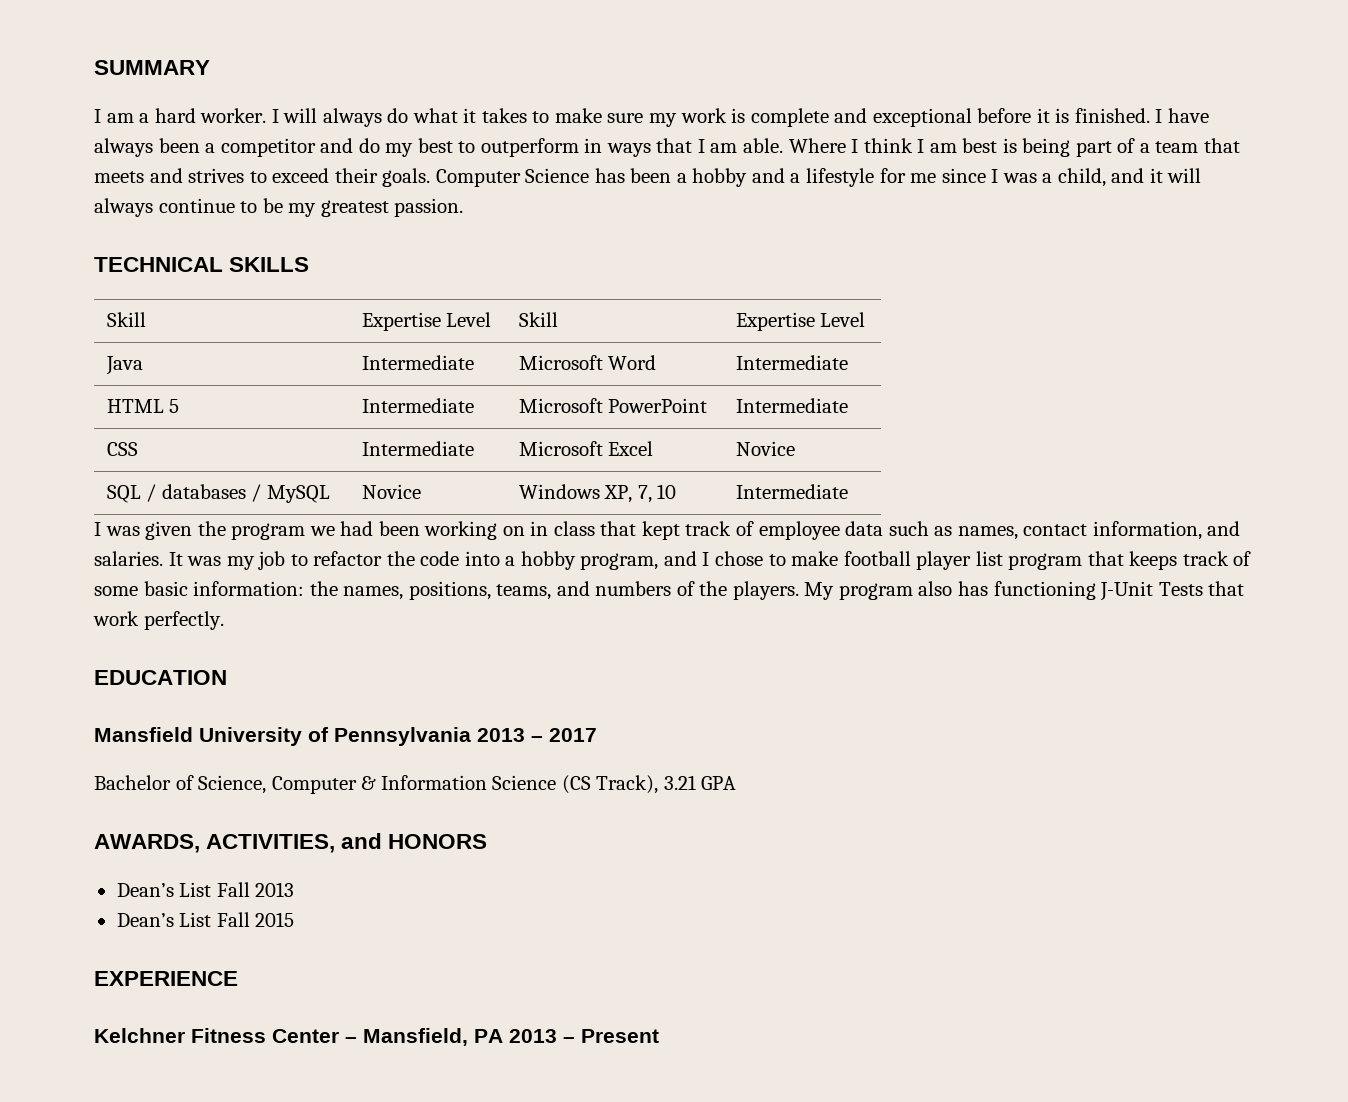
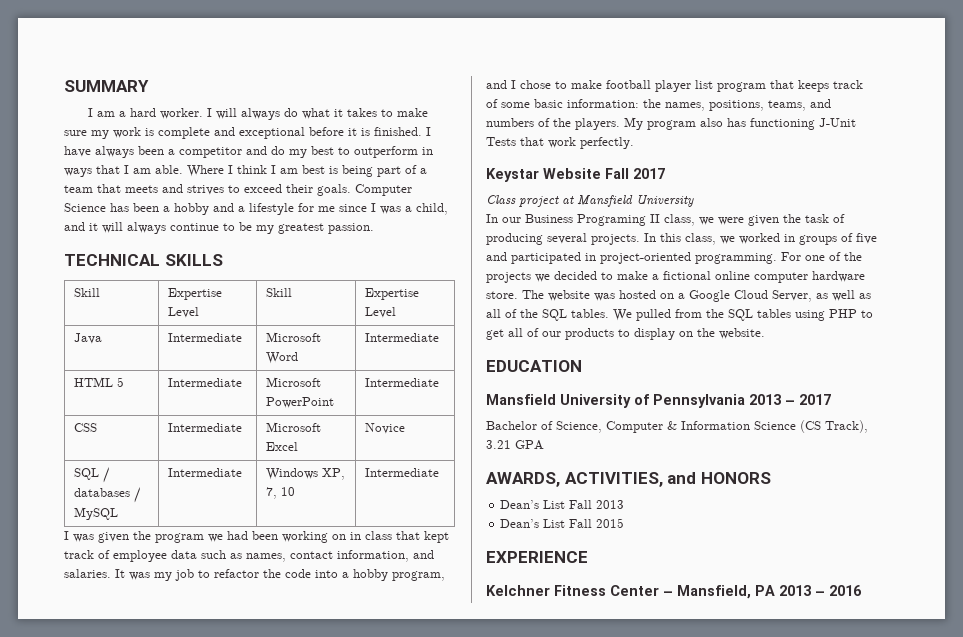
[361,484,421,499] Novice -> [168,468,243,477] Intermediate
(224, 620) none -> [486,168,665,182] [486,195,694,207] [486,214,845,226] [486,233,877,245] [486,252,862,264] [486,271,865,283] [486,290,871,302] [486,309,873,321] [486,328,765,340] // Keystar Website Fall 2017 // Class project at Mansfield University // In our Business Programing II class, we were given the task of producing several projects. In this class, we worked in groups of five and participated in project-oriented programming. For one of the projects we decided to make a fictional online computer hardware store. The website was hosted on a Google Cloud Server, as well as all of the SQL tables. We pulled from the SQL tables using PHP to get all of our products to display on the website.
[581,1029,659,1043] Present -> [829,585,862,596] 2016

